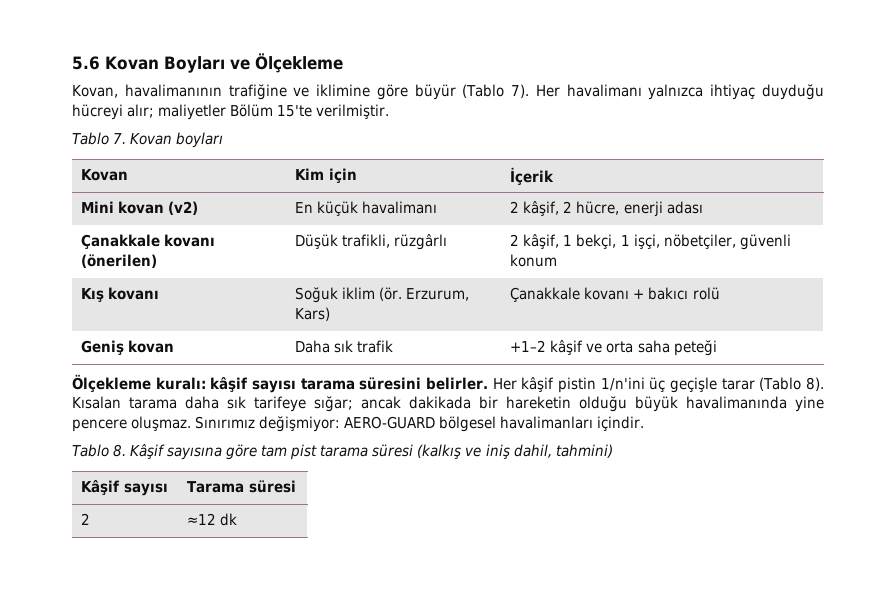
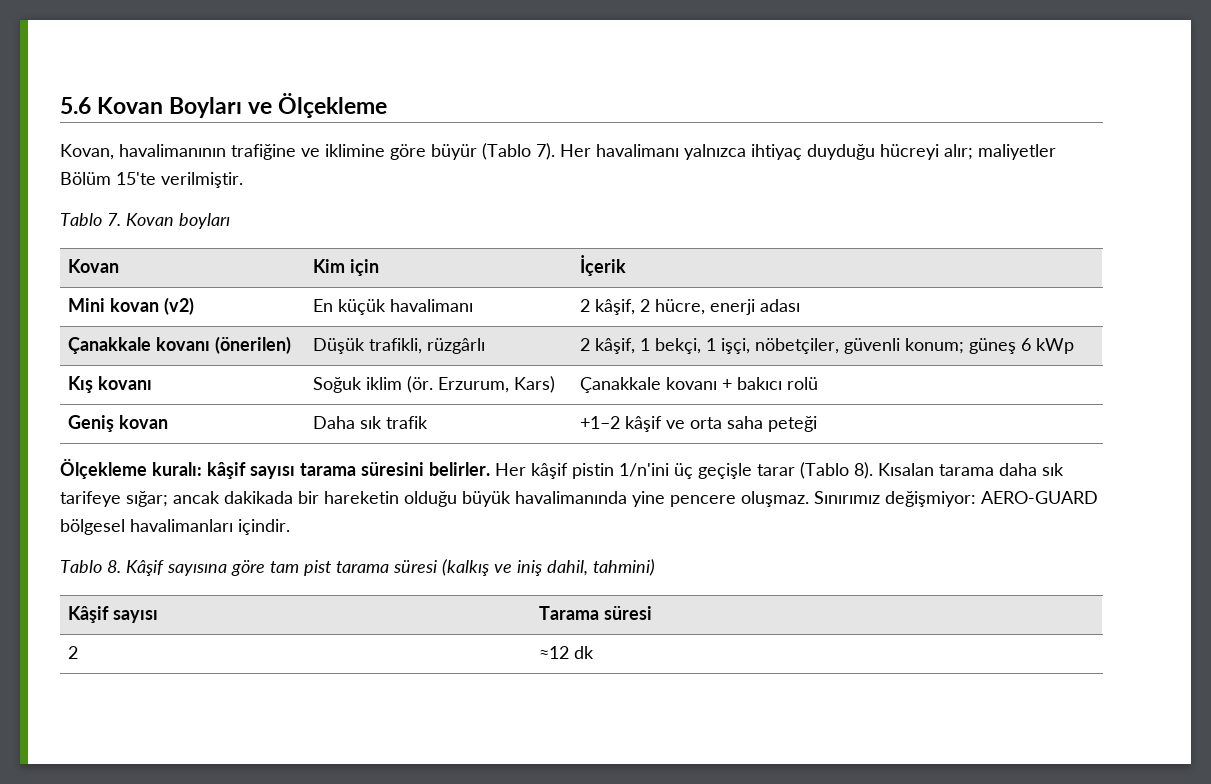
[510,254,558,267] konum -> [905,338,1075,354] konum; güneş 6 kWp

